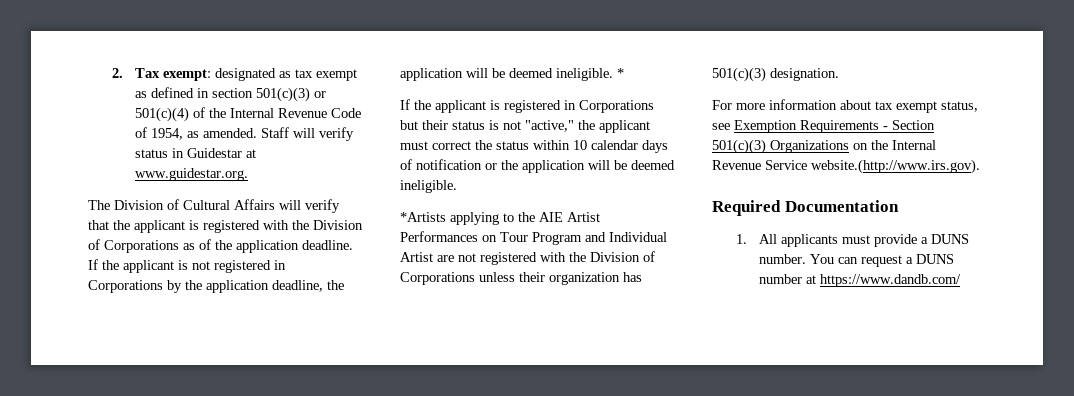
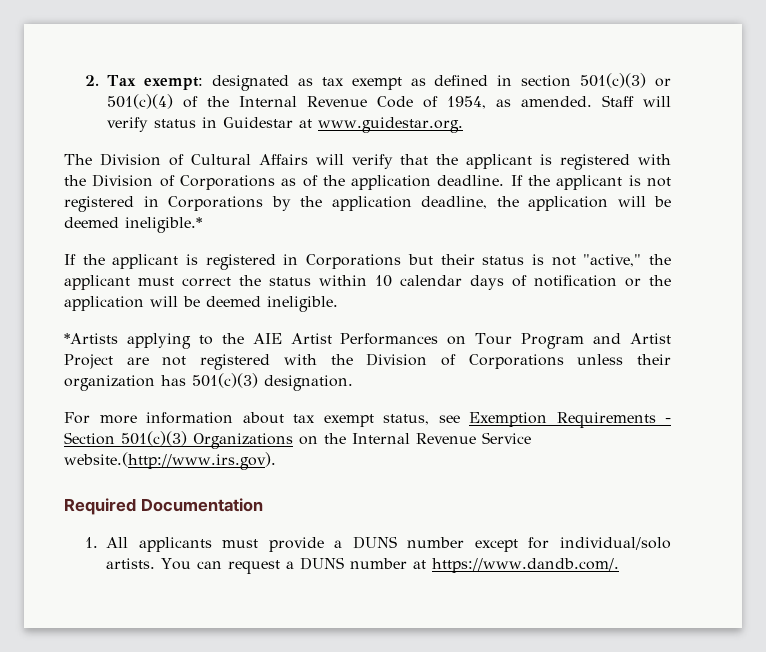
[556,68,624,81] ineligible. * -> [125,217,202,233] ineligible.*
[609,232,667,242] [400,252,433,262] Individual Artist -> [630,333,672,344] [64,354,113,369] Artist Project
[759,254,807,264] number. -> [407,537,671,552] [106,558,156,569] number except for individual/solo artists.
[820,274,962,287] https://www.dandb.com/ -> [432,558,620,573] https://www.dandb.com/.

